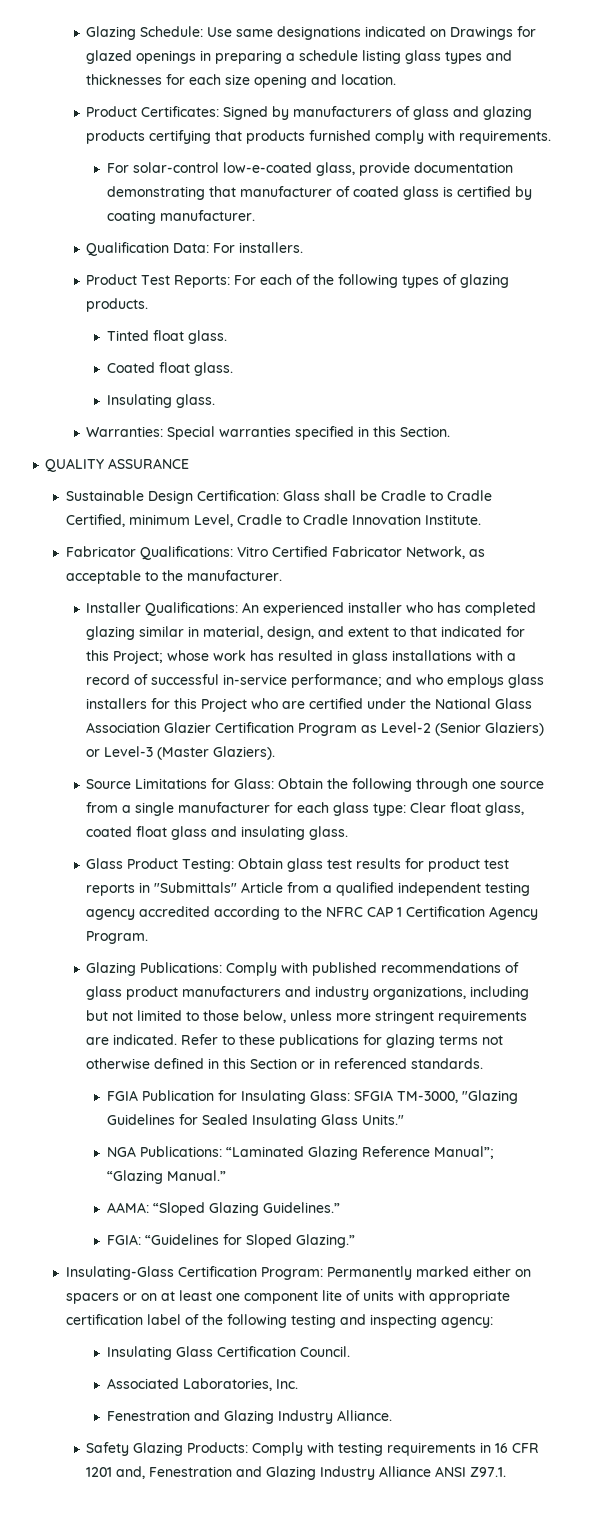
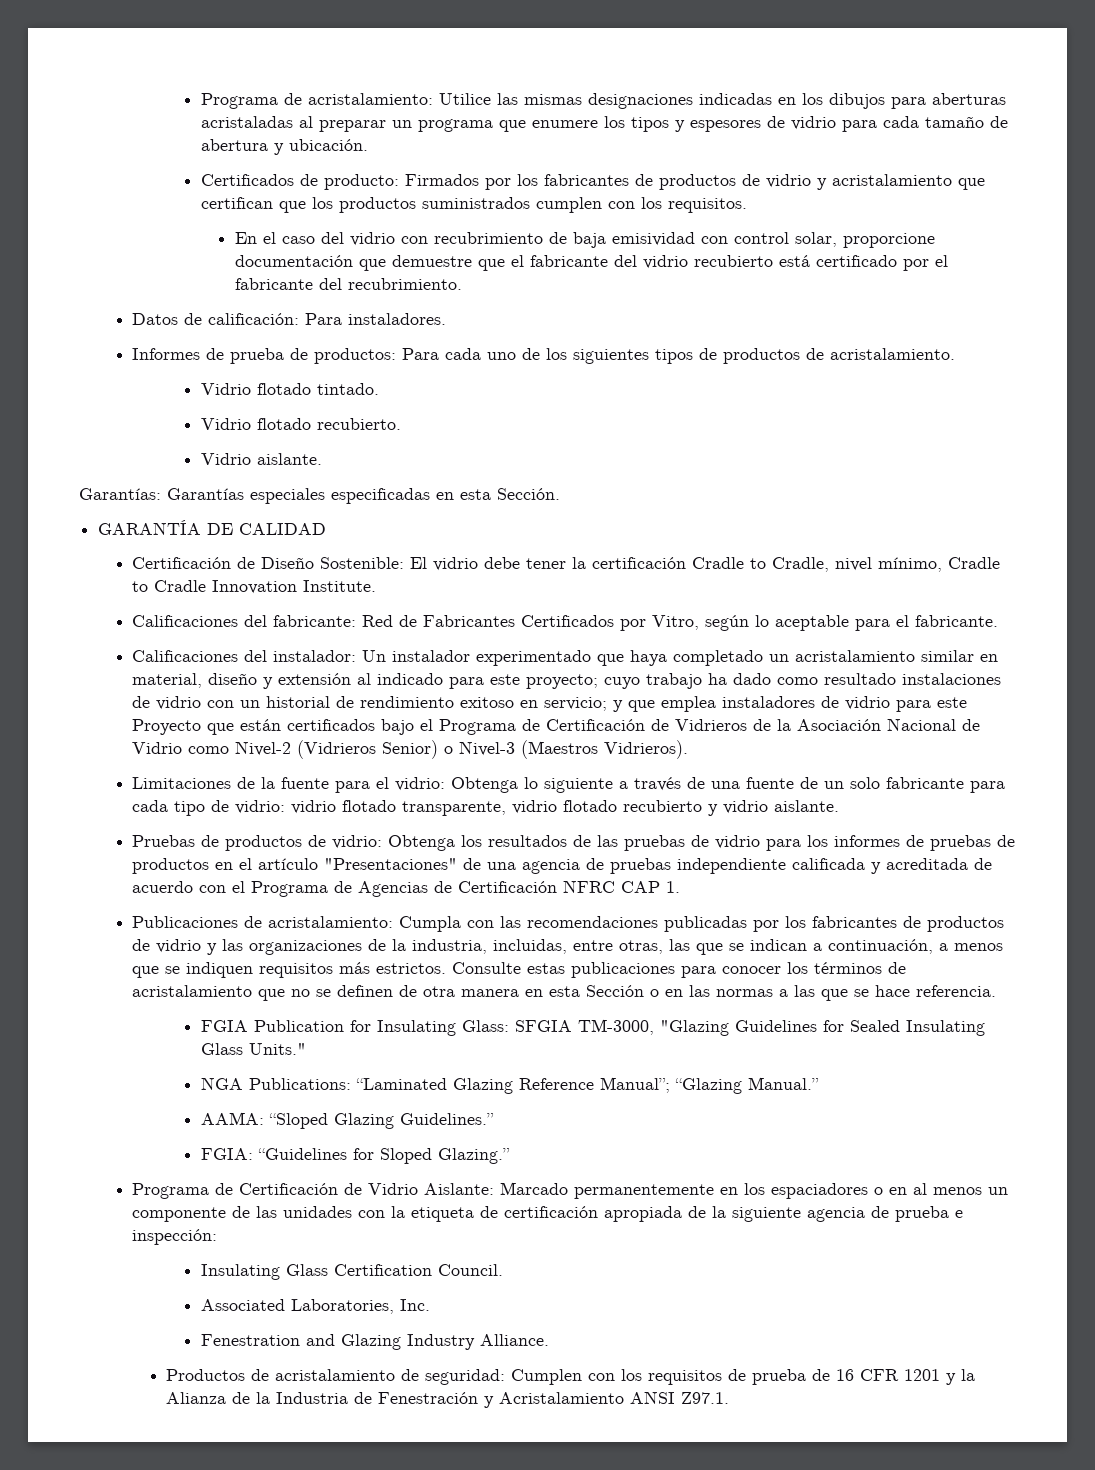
[86,26,537,40] [86,50,513,64] [86,74,397,88] [86,106,533,120] [86,130,552,144] [106,162,513,176] [106,186,532,200] [106,210,255,224] [86,242,304,256] [86,274,510,288] [86,298,149,312] [106,330,227,344] [106,362,233,376] [106,394,215,408] [86,426,451,440] [45,458,190,472] [65,490,492,504] [65,514,233,527] Glazing Schedule: Use same designations indicated on Drawings for glazed openings in preparing a schedule listing glass types and thicknesses for each size opening and location. // Product Certificates: Signed by manufacturers of glass and glazing products certifying that products furnished comply with requirements. // For solar-control low-e-coated glass, provide documentation demonstrating that manufacturer of coated glass is certified by coating manufacturer. // Qualification Data: For installers. // Product Test Reports: For each of the following types of glazing products. // Tinted float glass. // Coated float glass. // Insulating glass. // Warranties: Special warranties specified in this Section. // QUALITY ASSURANCE // Sustainable Design Certification: Glass shall be Cradle to Cradle Certified, minimum Level, -> [200,93,1006,109] [200,116,1008,132] [200,139,368,155] [200,174,985,190] [200,197,747,213] [234,232,935,248] [234,255,948,271] [234,278,462,290] [132,313,447,325] [132,348,956,364] [200,383,379,395] [200,418,401,430] [200,453,322,465] [79,488,560,504] [98,520,327,535] [132,557,943,572] Programa de acristalamiento: Utilice las mismas designaciones indicadas en los dibujos para aberturas acristaladas al preparar un programa que enumere los tipos y espesores de vidrio para cada tamaño de abertura y ubicación. // Certificados de producto: Firmados por los fabricantes de productos de vidrio y acristalamiento que certifican que los productos suministrados cumplen con los requisitos. // En el caso del vidrio con recubrimiento de baja emisividad con control solar, proporcione documentación que demuestre que el fabricante del vidrio recubierto está certificado por el fabricante del recubrimiento. // Datos de calificación: Para instaladores. // Informes de prueba de productos: Para cada uno de los siguientes tipos de productos de acristalamiento. // Vidrio flotado tintado. // Vidrio flotado recubierto. // Vidrio aislante. // Garantías: Garantías especiales especificadas en esta Sección. // GARANTÍA DE CALIDAD // Certificación de Diseño Sostenible: El vidrio debe tener la certificación Cradle to Cradle, nivel mínimo,
[65,546,485,560] [65,570,282,584] [86,602,537,616] [86,626,526,640] [86,650,517,664] [86,674,545,688] [86,698,533,712] [86,722,545,736] [86,746,276,760] [86,778,545,792] [86,802,525,816] [86,826,349,840] [86,858,510,872] [86,882,531,896] [86,906,539,920] [86,931,149,944] [86,962,520,976] [86,986,530,1000] [86,1010,528,1024] [86,1034,504,1048] [86,1058,484,1069] Fabricator Qualifications: Vitro Certified Fabricator Network, as acceptable to the manufacturer. // Installer Qualifications: An experienced installer who has completed glazing similar in material, design, and extent to that indicated for this Project; whose work has resulted in glass installations with a record of successful in-service performance; and who employs glass installers for this Project who are certified under the National Glass Association Glazier Certification Program as Level-2 (Senior Glaziers) or Level-3 (Master Glaziers). // Source Limitations for Glass: Obtain the following through one source from a single manufacturer for each glass type: Clear float glass, coated float glass and insulating glass. // Glass Product Testing: Obtain glass test results for product test reports in "Submittals" Article from a qualified independent testing agency accredited according to the NFRC CAP 1 Certification Agency Program. // Glazing Publications: Comply with published recommendations of glass product manufacturers and industry organizations, including but not limited to those below, unless more stringent requirements are indicated. Refer to these publications for glazing terms not otherwise defined in this Section or in referenced standards. -> [132,615,999,631] [132,650,999,666] [132,673,1002,689] [132,696,968,712] [132,718,981,735] [132,740,689,759] [132,777,1006,793] [132,800,840,816] [132,835,1016,851] [132,858,993,874] [132,880,681,897] [132,916,1005,932] [132,939,1004,955] [132,962,907,978] [132,985,997,1001] Calificaciones del fabricante: Red de Fabricantes Certificados por Vitro, según lo aceptable para el fabricante. // Calificaciones del instalador: Un instalador experimentado que haya completado un acristalamiento similar en material, diseño y extensión al indicado para este proyecto; cuyo trabajo ha dado como resultado instalaciones de vidrio con un historial de rendimiento exitoso en servicio; y que emplea instaladores de vidrio para este Proyecto que están certificados bajo el Programa de Certificación de Vidrieros de la Asociación Nacional de Vidrio como Nivel-2 (Vidrieros Senior) o Nivel-3 (Maestros Vidrieros). // Limitaciones de la fuente para el vidrio: Obtenga lo siguiente a través de una fuente de un solo fabricante para cada tipo de vidrio: vidrio flotado transparente, vidrio flotado recubierto y vidrio aislante. // Pruebas de productos de vidrio: Obtenga los resultados de las pruebas de vidrio para los informes de pruebas de productos en el artículo "Presentaciones" de una agencia de pruebas independiente calificada y acreditada de acuerdo con el Programa de Agencias de Certificación NFRC CAP 1. // Publicaciones de acristalamiento: Cumpla con las recomendaciones publicadas por los fabricantes de productos de vidrio y las organizaciones de la industria, incluidas, entre otras, las que se indican a continuación, a menos que se indiquen requisitos más estrictos. Consulte estas publicaciones para conocer los términos de acristalamiento que no se definen de otra manera en esta Sección o en las normas a las que se hace referencia.
[65,1266,531,1280] [65,1290,510,1304] [65,1314,493,1328] Insulating-Glass Certification Program: Permanently marked either on spacers or on at least one component lite of units with appropriate certification label of the following testing and inspecting agency: -> [132,1182,1009,1199] [132,1206,964,1222] [132,1229,218,1245] Programa de Certificación de Vidrio Aislante: Marcado permanentemente en los espaciadores o en al menos un componente de las unidades con la etiqueta de certificación apropiada de la siguiente agencia de prueba e inspección:
[86,1442,540,1456] [86,1466,432,1480] Safety Glazing Products: Comply with testing requirements in 16 CFR 1201 and, Fenestration and Glazing Industry Alliance -> [166,1369,976,1385] [166,1392,625,1408] Productos de acristalamiento de seguridad: Cumplen con los requisitos de prueba de 16 CFR 1201 y la Alianza de la Industria de Fenestración y Acristalamiento

